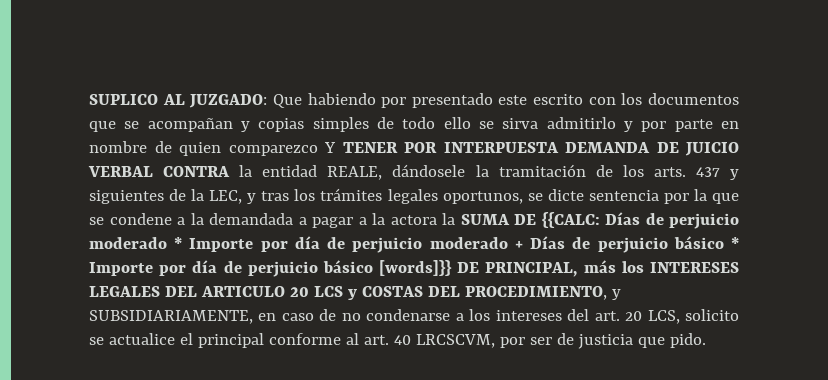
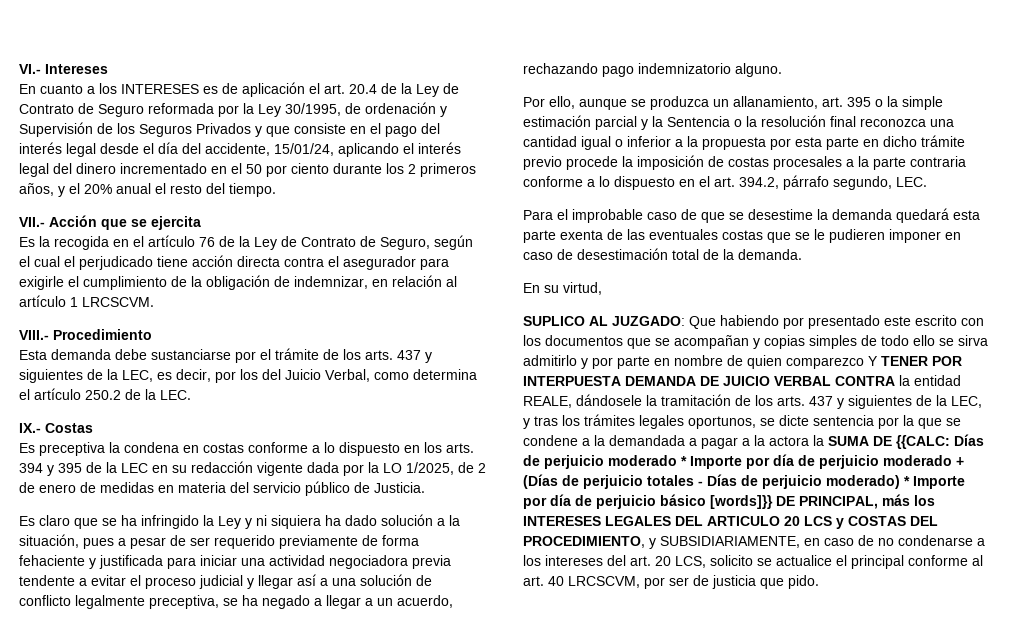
(89, 99) none -> [19,64,108,74] [19,82,459,97] [19,102,447,117] [19,122,440,137] [19,142,461,157] [19,163,476,177] [19,183,276,197] [19,215,201,230] [19,235,473,250] [19,255,449,270] [19,275,457,290] [19,295,154,307] [19,329,152,340] [19,348,432,363] [19,369,477,383] [19,388,191,400] [19,423,93,433] [19,442,474,456] [19,461,486,476] [19,481,425,496] [19,514,460,529] [19,534,419,549] [19,555,451,569] [19,574,432,589] [19,595,453,609] [523,63,782,77] [523,96,943,110] [523,115,954,130] [523,135,965,150] [523,155,966,170] [523,175,927,190] [523,208,980,223] [523,229,961,243] [523,248,802,260] [523,282,602,295] VI.- Intereses // En cuanto a los INTERESES es de aplicación el art. 20.4 de la Ley de Contrato de Seguro reformada por la Ley 30/1995, de ordenación y Supervisión de los Seguros Privados y que consiste en el pago del interés legal desde el día del accidente, 15/01/24, aplicando el interés legal del dinero incrementado en el 50 por ciento durante los 2 primeros años, y el 20% anual el resto del tiempo. // VII.- Acción que se ejercita // Es la recogida en el artículo 76 de la Ley de Contrato de Seguro, según el cual el perjudicado tiene acción directa contra el asegurador para exigirle el cumplimiento de la obligación de indemnizar, en relación al artículo 1 LRCSCVM. // VIII.- Procedimiento // Esta demanda debe sustanciarse por el trámite de los arts. 437 y siguientes de la LEC, es decir, por los del Juicio Verbal, como determina el artículo 250.2 de la LEC. // IX.- Costas // Es preceptiva la condena en costas conforme a lo dispuesto en los arts. 394 y 395 de la LEC en su redacción vigente dada por la LO 1/2025, de 2 de enero de medidas en materia del servicio público de Justicia. // Es claro que se ha infringido la Ley y ni siquiera ha dado solución a la situación, pues a pesar de ser requerido previamente de forma fehaciente y justificada para iniciar una actividad negociadora previa tendente a evitar el proceso judicial y llegar así a una solución de conflicto legalmente preceptiva, se ha negado a llegar a un acuerdo, rechazando pago indemnizatorio alguno. // Por ello, aunque se produzca un allanamiento, art. 395 o la simple estimación parcial y la Sentencia o la resolución final reconozca una cantidad igual o inferior a la propuesta por esta parte en dicho trámite previo procede la imposición de costas procesales a la parte contraria conforme a lo dispuesto en el art. 394.2, párrafo segundo, LEC. // Para el improbable caso de que se desestime la demanda quedará esta parte exenta de las eventuales costas que se le pudieren imponer en caso de desestimación total de la demanda. // En su virtud, //
[530,236,724,253] Días de perjuicio básico -> [523,474,900,489] (Días de perjuicio totales - Días de perjuicio moderado)

